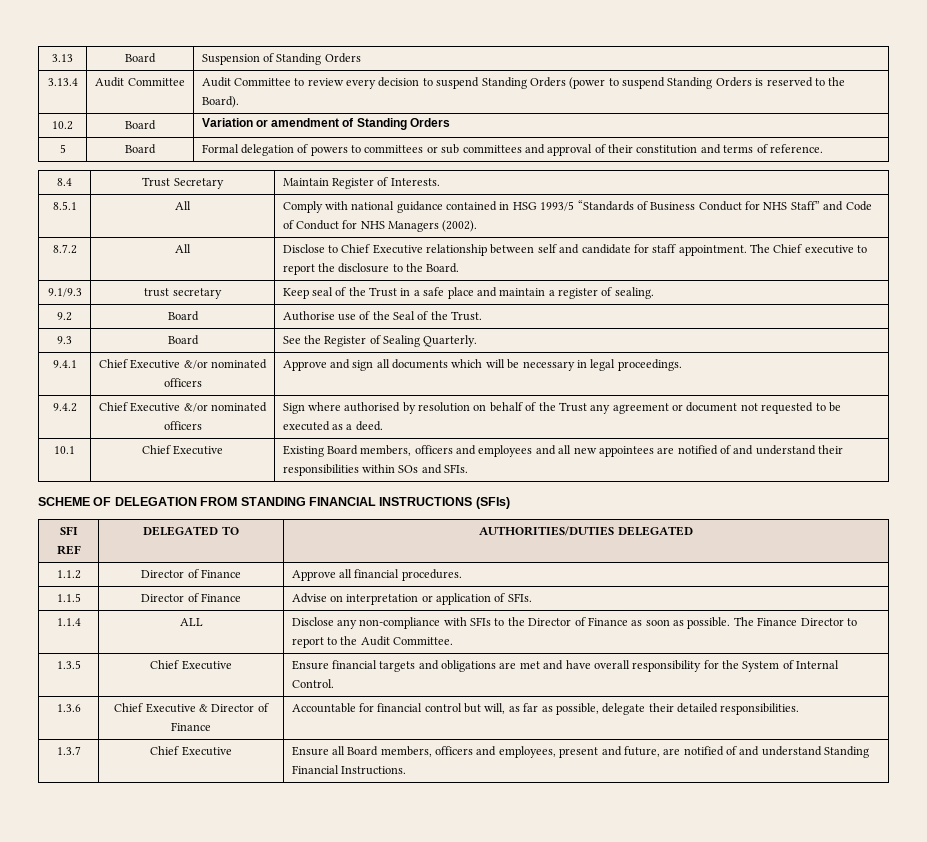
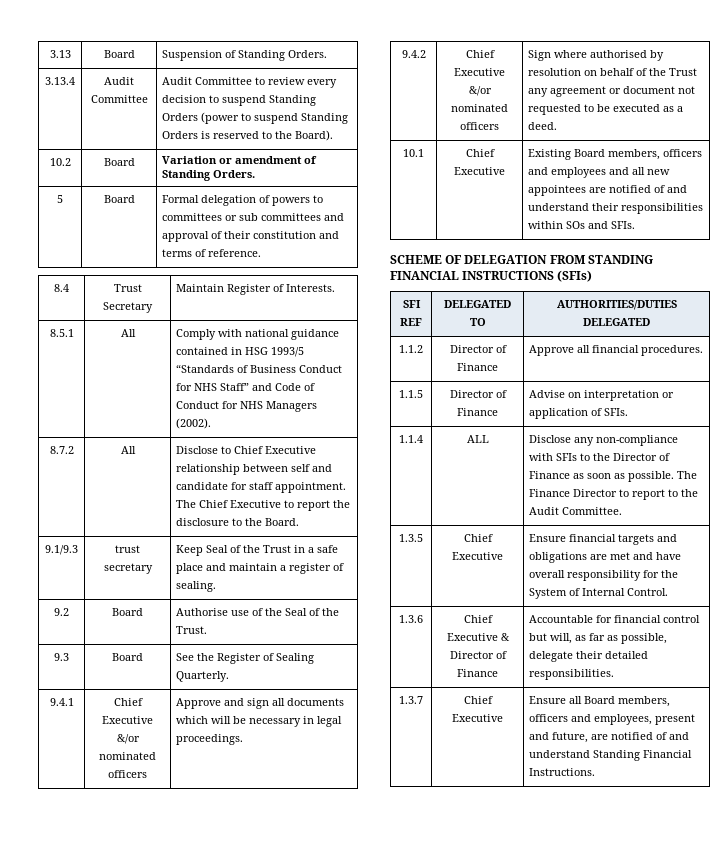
[324,53,361,63] Orders -> [288,50,328,58] Orders.
[409,118,450,127] Orders -> [213,170,256,178] Orders.
[804,245,854,254] executive -> [230,500,282,508] Executive
[311,287,333,296] seal -> [206,545,229,553] Seal

